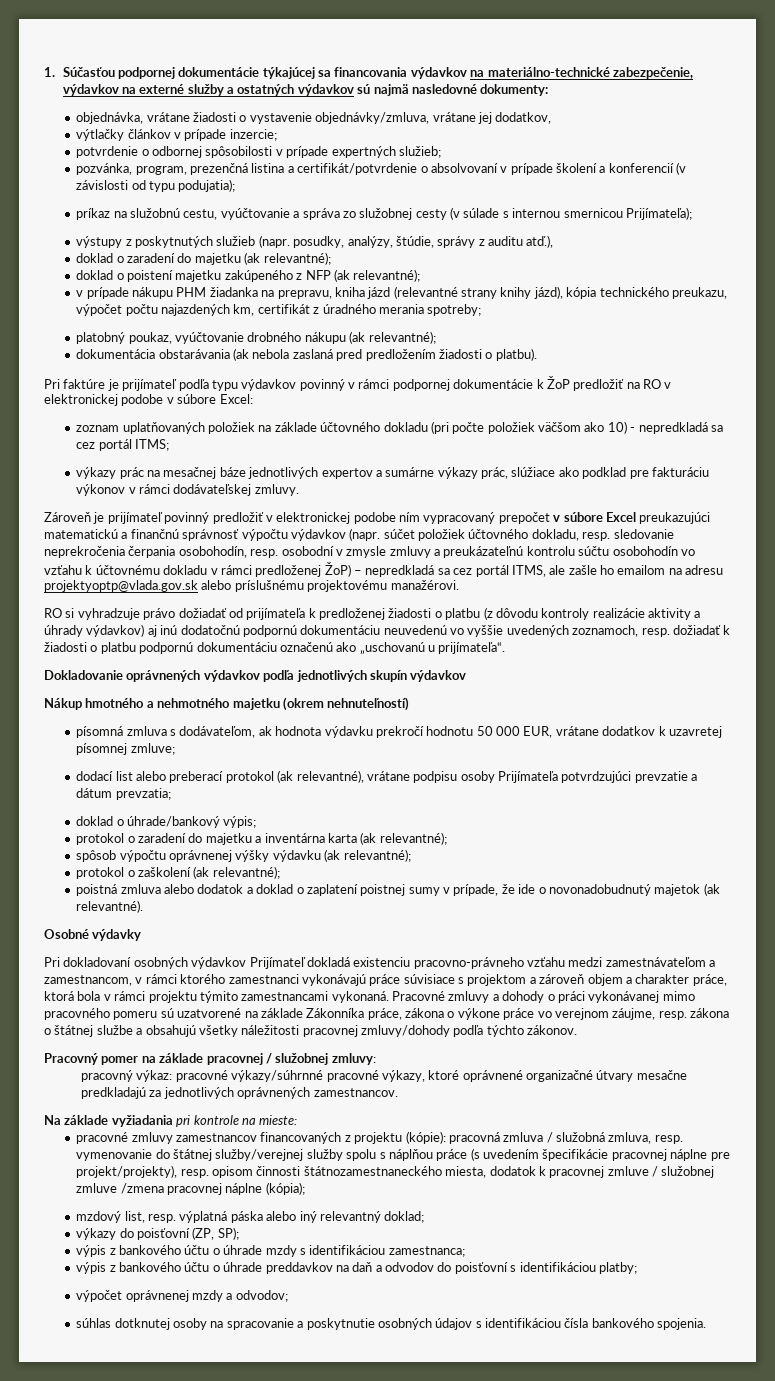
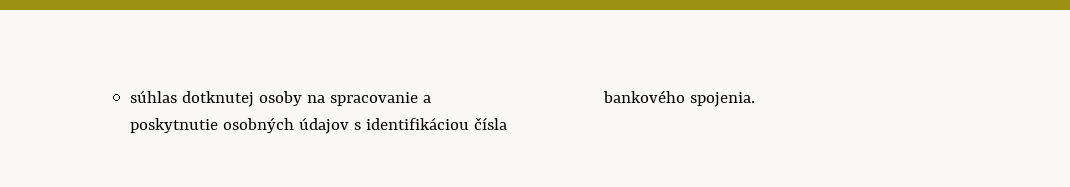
[44,67,693,79] [62,84,549,96] [76,112,552,124] [76,129,277,141] [76,146,441,158] [76,162,687,175] [76,179,236,192] [76,207,692,220] [76,235,554,248] [76,252,331,265] [76,269,421,282] [76,286,727,299] [76,304,482,316] [76,331,436,344] [76,348,537,361] [44,376,672,391] [44,394,253,406] [76,421,723,434] [76,439,170,451] [76,467,709,479] [76,484,299,496] [44,512,711,524] [44,528,674,541] [44,546,695,558] [44,562,724,577] [44,580,459,592] [44,607,701,620] [44,624,731,637] [44,642,506,655] [44,670,467,682] [44,697,410,711] [76,726,722,738] [76,743,175,755] [76,770,698,783] [76,788,171,800] [76,816,257,828] [76,832,447,845] [76,849,411,862] [76,866,280,879] [76,883,720,896] [76,900,144,913] [44,929,142,941] [44,957,716,969] [44,974,727,986] [44,991,695,1003] [44,1008,729,1020] [44,1025,578,1037] [44,1053,376,1065] [81,1070,687,1082] [81,1087,398,1099] [44,1115,298,1127] [76,1131,683,1144] [76,1148,730,1161] [76,1165,715,1178] [76,1182,305,1195] [76,1211,425,1223] [76,1227,239,1240] [76,1245,465,1257] [76,1262,637,1274] [76,1290,288,1302] 1. Súčasťou podpornej dokumentácie týkajúcej sa financovania výdavkov na materiálno-technické zabezpečenie, výdavkov na externé služby a ostatných výdavkov sú najmä nasledovné dokumenty: // objednávka, vrátane žiadosti o vystavenie objednávky/zmluva, vrátane jej dodatkov, // výtlačky článkov v prípade inzercie; // potvrdenie o odbornej spôsobilosti v prípade expertných služieb; // pozvánka, program, prezenčná listina a certifikát/potvrdenie o absolvovaní v prípade školení a konferencií (v závislosti od typu podujatia); // príkaz na služobnú cestu, vyúčtovanie a správa zo služobnej cesty (v súlade s internou smernicou Prijímateľa); // výstupy z poskytnutých služieb (napr. posudky, analýzy, štúdie, správy z auditu atď.), // doklad o zaradení do majetku (ak relevantné); // doklad o poistení majetku zakúpeného z NFP (ak relevantné); // v prípade nákupu PHM žiadanka na prepravu, kniha jázd (relevantné strany knihy jázd), kópia technického preukazu, výpočet počtu najazdených km, certifikát z úradného merania spotreby; // platobný poukaz, vyúčtovanie drobného nákupu (ak relevantné); // dokumentácia obstarávania (ak nebola zaslaná pred predložením žiadosti o platbu). // Pri faktúre je prijímateľ podľa typu výdavkov povinný v rámci podpornej dokumentácie k ŽoP predložiť na RO v elektronickej podobe v súbore Excel: // zoznam uplatňovaných položiek na základe účtovného dokladu (pri počte položiek väčšom ako 10) - nepredkladá sa cez portál ITMS; // výkazy prác na mesačnej báze jednotlivých expertov a sumárne výkazy prác, slúžiace ako podklad pre fakturáciu výkonov v rámci dodávateľskej zmluvy. // Zároveň je prijímateľ povinný predložiť v elektronickej podobe ním vypracovaný prepočet v súbore Excel preukazujúci matematickú a finančnú správnosť výpočtu výdavkov (napr. súčet položiek účtovného dokladu, resp. sledovanie neprekročenia čerpania osobohodín, resp. osobodní v zmysle zmluvy a preukázateľnú kontrolu súčtu osobohodín vo vzťahu k účtovnému dokladu v rámci predloženej ŽoP) – nepredkladá sa cez portál ITMS, ale zašle ho emailom na adresu projektyoptp@vlada.gov.sk alebo príslušnému projektovému manažérovi. // RO si vyhradzuje právo dožiadať od prijímateľa k predloženej žiadosti o platbu (z dôvodu kontroly realizácie aktivity a úhrady výdavkov) aj inú dodatočnú podpornú dokumentáciu neuvedenú vo vyššie uvedených zoznamoch, resp. dožiadať k žiadosti o platbu podpornú dokumentáciu označenú ako „uschovanú u prijímateľa“. // Dokladovanie oprávnených výdavkov podľa jednotlivých skupín výdavkov // Nákup hmotného a nehmotného majetku (okrem nehnuteľností) // písomná zmluva s dodávateľom, ak hodnota výdavku prekročí hodnotu 50 000 EUR, vrátane dodatkov k uzavretej písomnej zmluve; // dodací list alebo preberací protokol (ak relevantné), vrátane podpisu osoby Prijímateľa potvrdzujúci prevzatie a dátum prevzatia; // doklad o úhrade/bankový výpis; // protokol o zaradení do majetku a inventárna karta (ak relevantné); // spôsob výpočtu oprávnenej výšky výdavku (ak relevantné); // protokol o zaškolení (ak relevantné); // poistná zmluva alebo dodatok a doklad o zaplatení poistnej sumy v prípade, že ide o novonadobudnutý majetok (ak relevantné). // Osobné výdavky // Pri dokladovaní osobných výdavkov Prijímateľ dokladá existenciu pracovno-právneho vzťahu medzi zamestnávateľom a zamestnancom, v rámci ktorého zamestnanci vykonávajú práce súvisiace s projektom a zároveň objem a charakter práce, ktorá bola v rámci projektu týmito zamestnancami vykonaná. Pracovné zmluvy a dohody o práci vykonávanej mimo pracovného pomeru sú uzatvorené na základe Zákonníka práce, zákona o výkone práce vo verejnom záujme, resp. zákona o štátnej službe a obsahujú všetky náležitosti pracovnej zmluvy/dohody podľa týchto zákonov. // Pracovný pomer na základe pracovnej / služobnej zmluvy: // pracovný výkaz: pracovné výkazy/súhrnné pracovné výkazy, ktoré oprávnené organizačné útvary mesačne predkladajú za jednotlivých oprávnených zamestnancov. // Na základe vyžiadania pri kontrole na mieste: // pracovné zmluvy zamestnancov financovaných z projektu (kópie): pracovná zmluva / služobná zmluva, resp. vymenovanie do štátnej služby/verejnej služby spolu s náplňou práce (s uvedením špecifikácie pracovnej náplne pre projekt/projekty), resp. opisom činnosti štátnozamestnaneckého miesta, dodatok k pracovnej zmluve / služobnej zmluve /zmena pracovnej náplne (kópia); // mzdový list, resp. výplatná páska alebo iný relevantný doklad; // výkazy do poisťovní (ZP, SP); // výpis z bankového účtu o úhrade mzdy s identifikáciou zamestnanca; // výpis z bankového účtu o úhrade preddavkov na daň a odvodov do poisťovní s identifikáciou platby; // výpočet oprávnenej mzdy a odvodov; // -> (129, 96) none

